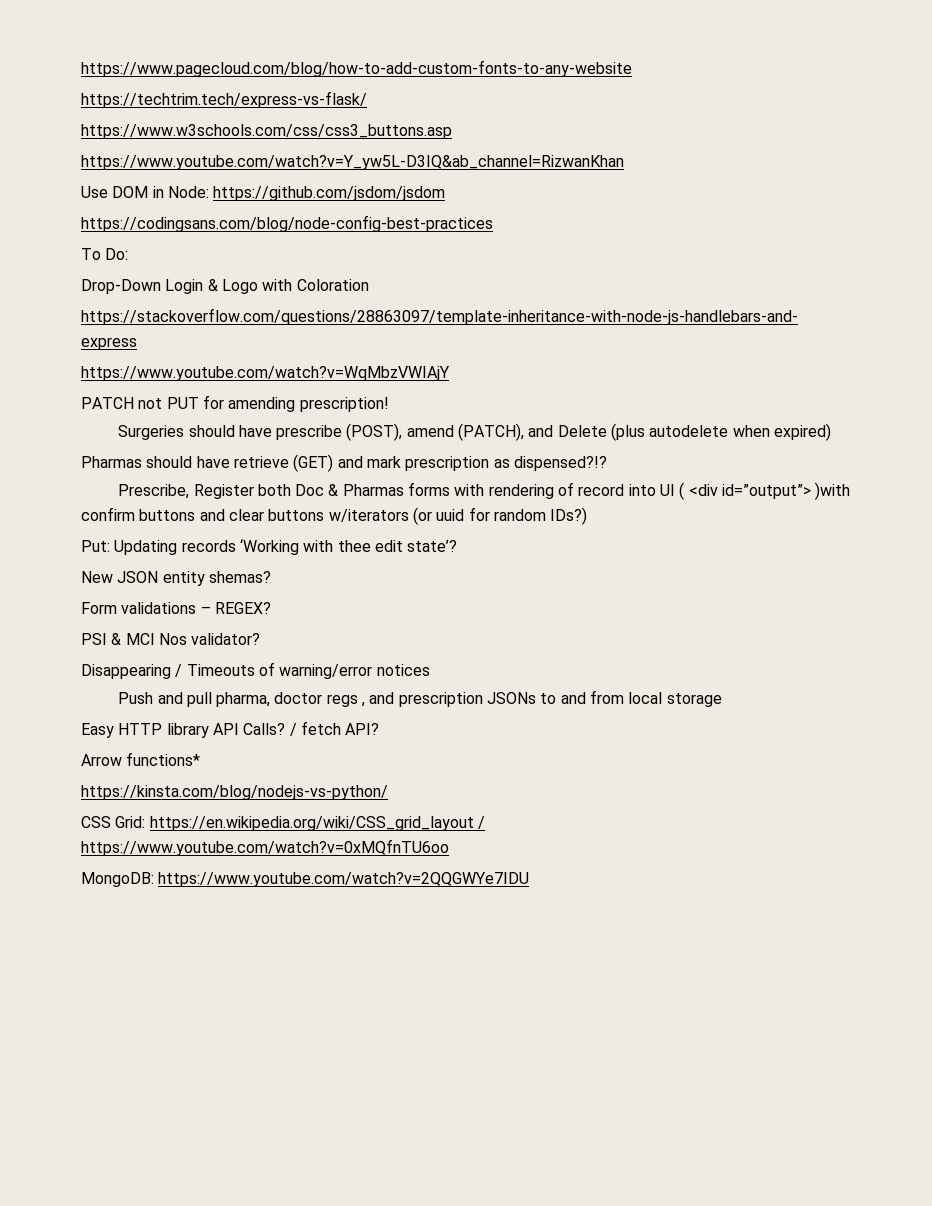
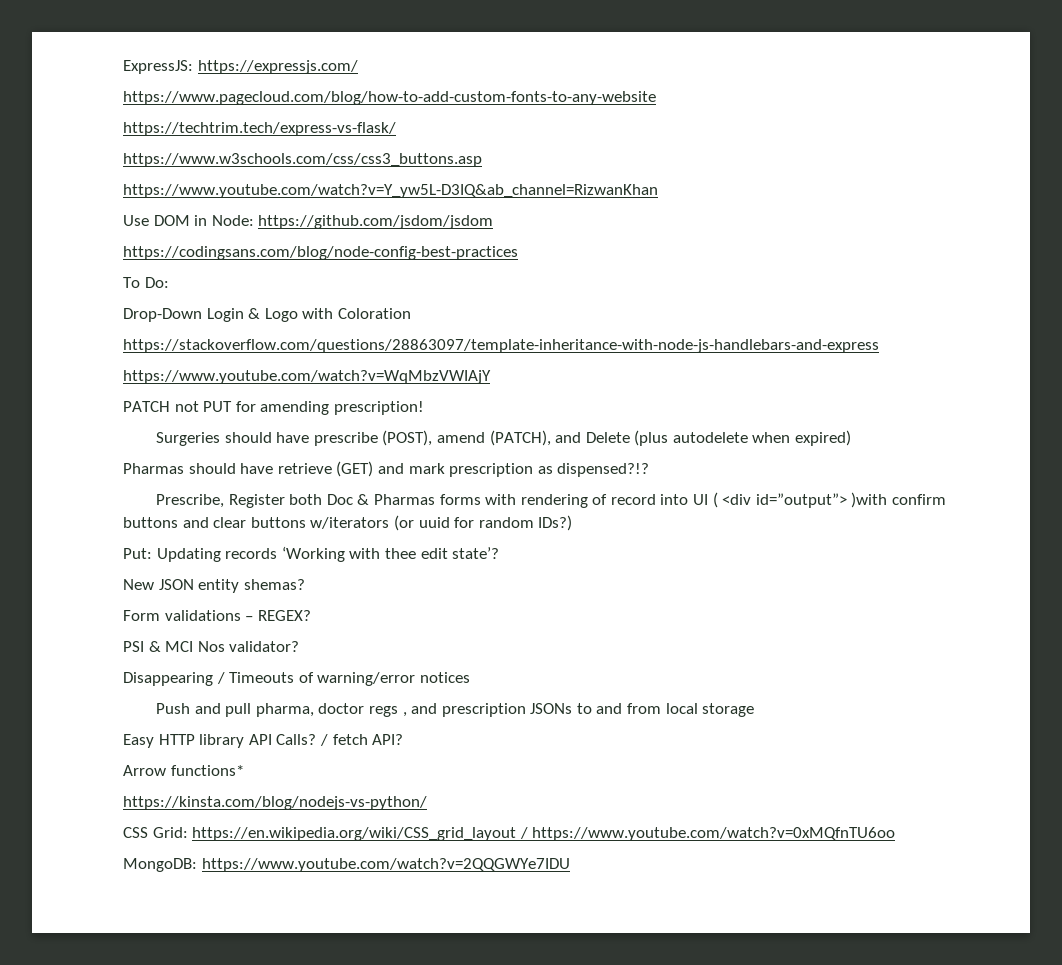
(81, 68) none -> [123,60,358,74] ExpressJS: https://expressjs.com/ //

